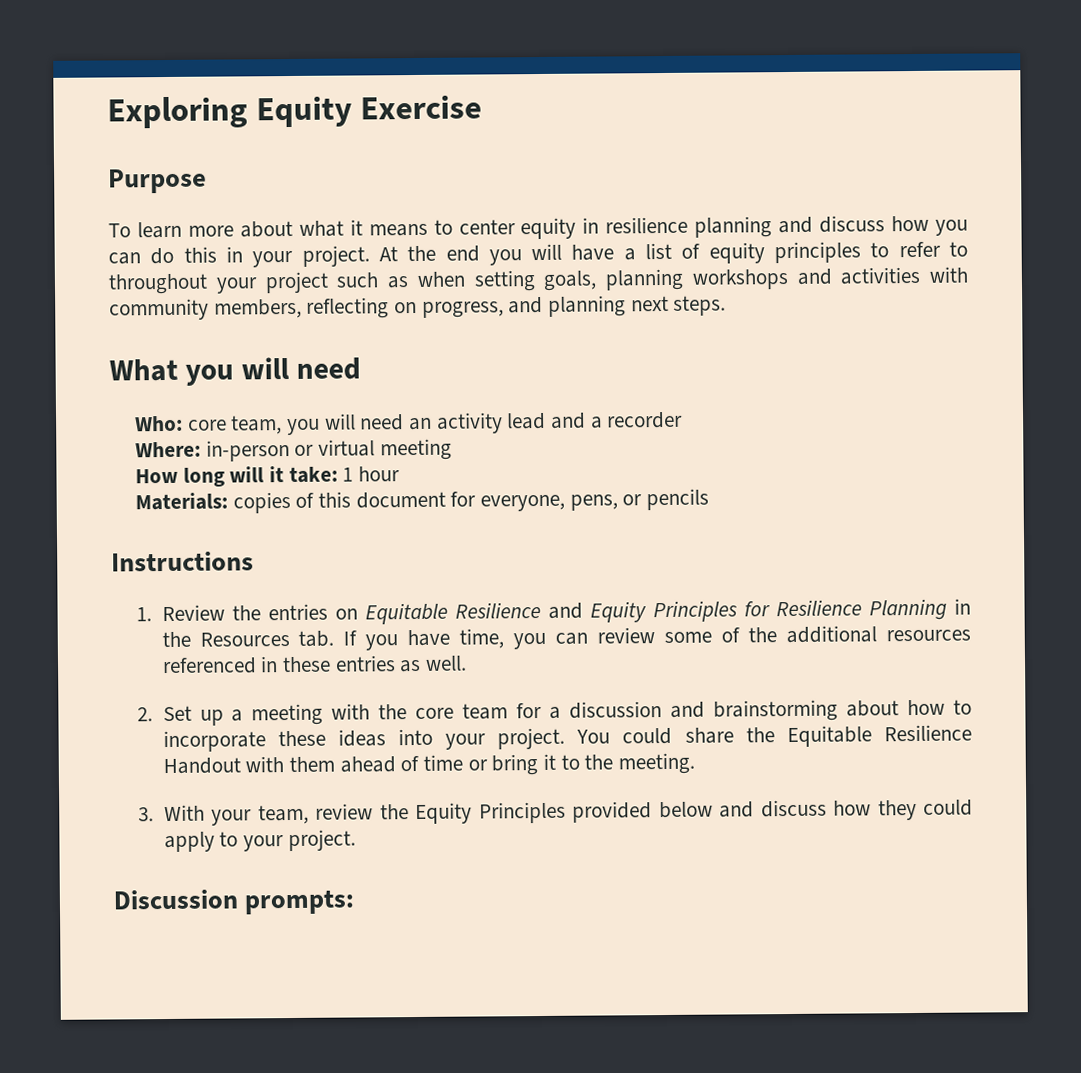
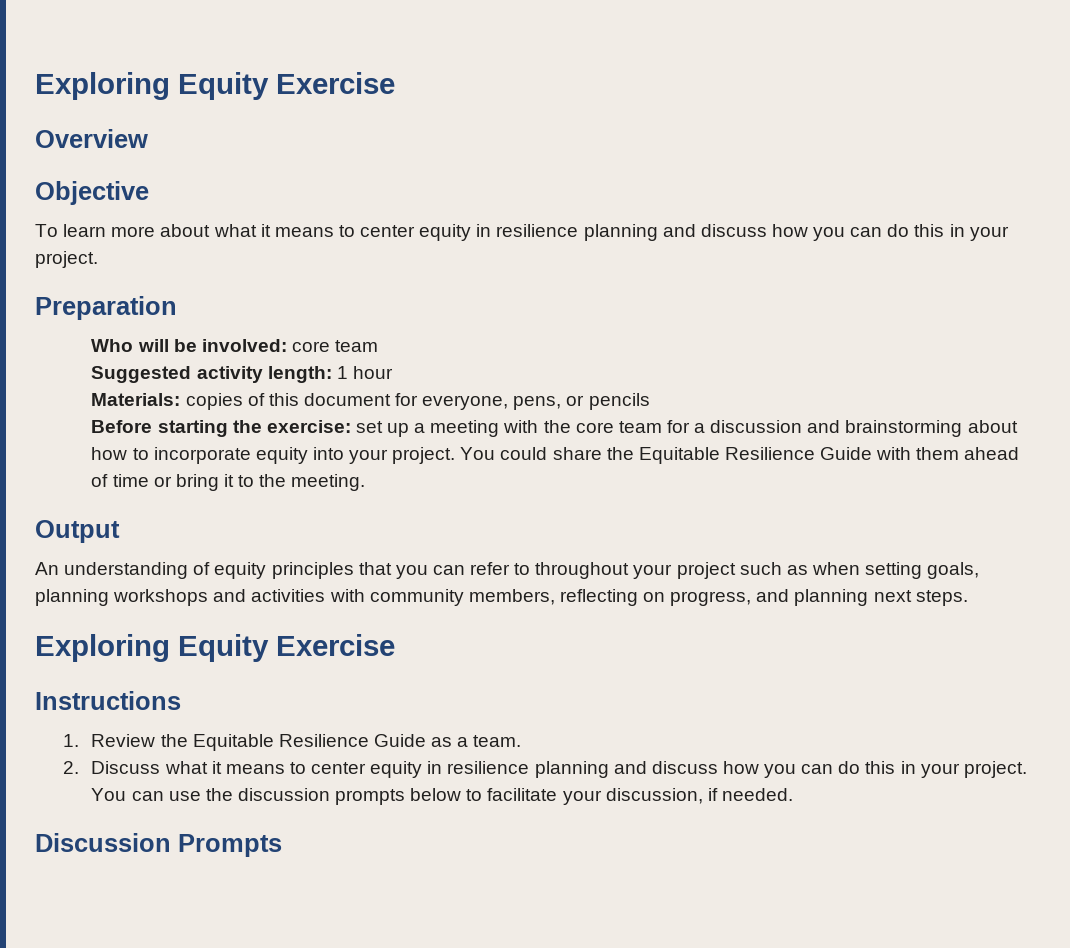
[107,94,482,129] [108,168,207,194] Exploring Equity Exercise // Purpose -> [35,72,395,100] [35,129,148,148] [35,181,149,205] Exploring Equity Exercise // Overview // Objective
[378,241,890,266] At the end you will have a list of equity principles to -> [35,296,177,320] [91,339,379,352] [91,366,393,383] [91,393,650,410] [91,420,1018,437] [91,447,1020,464] [91,474,366,491] [35,520,120,543] [35,562,465,579] // Preparation // Who will be involved: core team // Suggested activity length: 1 hour // Materials: copies of this document for everyone, pens, or pencils // Before starting the exercise: set up a meeting with the core team for a discussion and brainstorming about how to incorporate equity into your project. You could share the Equitable Resilience Guide with them ahead of time or bring it to the meeting. // Output // An understanding of equity principles that you can
[109,357,361,386] [135,411,684,436] [135,438,452,462] [135,466,401,487] [135,488,710,514] [111,551,254,572] [136,598,972,625] [161,625,971,651] [161,655,467,675] [137,699,972,726] [162,724,972,753] [162,752,695,776] [138,799,973,826] [163,829,356,853] What you will need // Who: core team, you will need an activity lead and a recorder // Where: in-person or virtual meeting // How long will it take: 1 hour // Materials: copies of this document for everyone, pens, or pencils // Instructions // 1. Review the entries on Equitable Resilience and Equity Principles for Resilience Planning in the Resources tab. If you have time, you can review some of the additional resources referenced in these entries as well. // 2. Set up a meeting with the core team for a discussion and brainstorming about how to incorporate these ideas into your project. You could share the Equitable Resilience Handout with them ahead of time or bring it to the meeting. // 3. With your team, review the Equity Principles provided below and discuss how they could apply to your project. -> [35,634,395,662] [35,691,181,710] [63,734,522,751] [63,761,1027,778] [91,788,793,805] Exploring Equity Exercise // Instructions // 1. Review the Equitable Resilience Guide as a team. // 2. Discuss what it means to center equity in resilience planning and discuss how you can do this in your project. You can use the discussion prompts below to facilitate your discussion, if needed.
[244,889,356,915] prompts: -> [178,834,282,857] Prompts

